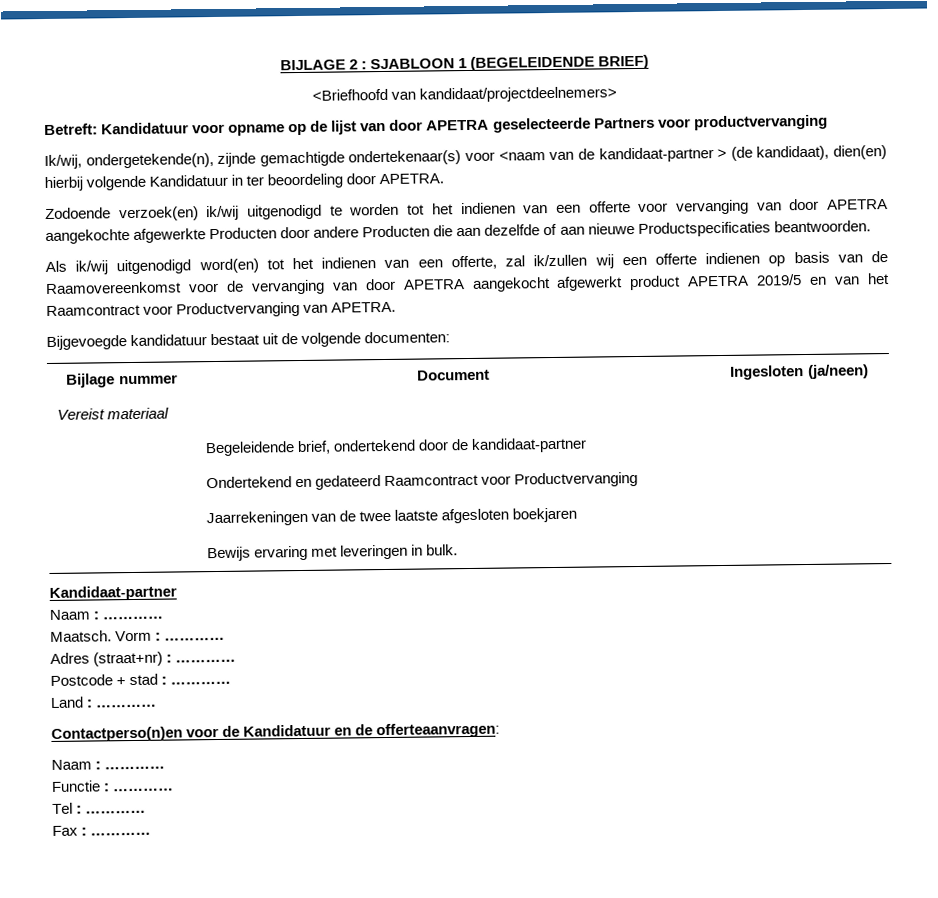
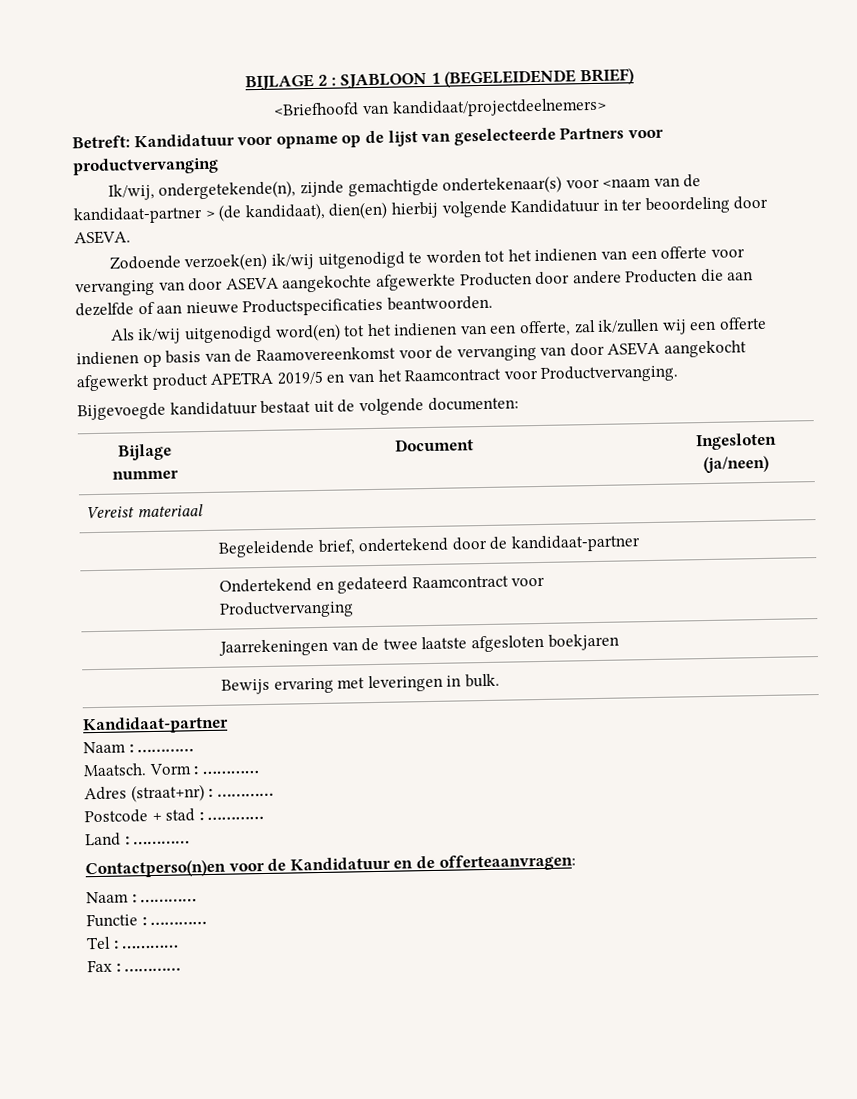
[389,119,490,131] door APETRA -> (452, 138) none
[379,173,445,185] APETRA. -> [74,230,131,245] ASEVA.
[827,199,888,210] APETRA -> [225,276,279,291] ASEVA
[402,279,465,290] APETRA -> [607,341,661,356] ASEVA
[176,301,397,318] Productvervanging van APETRA. -> [540,364,680,383] Productvervanging.

